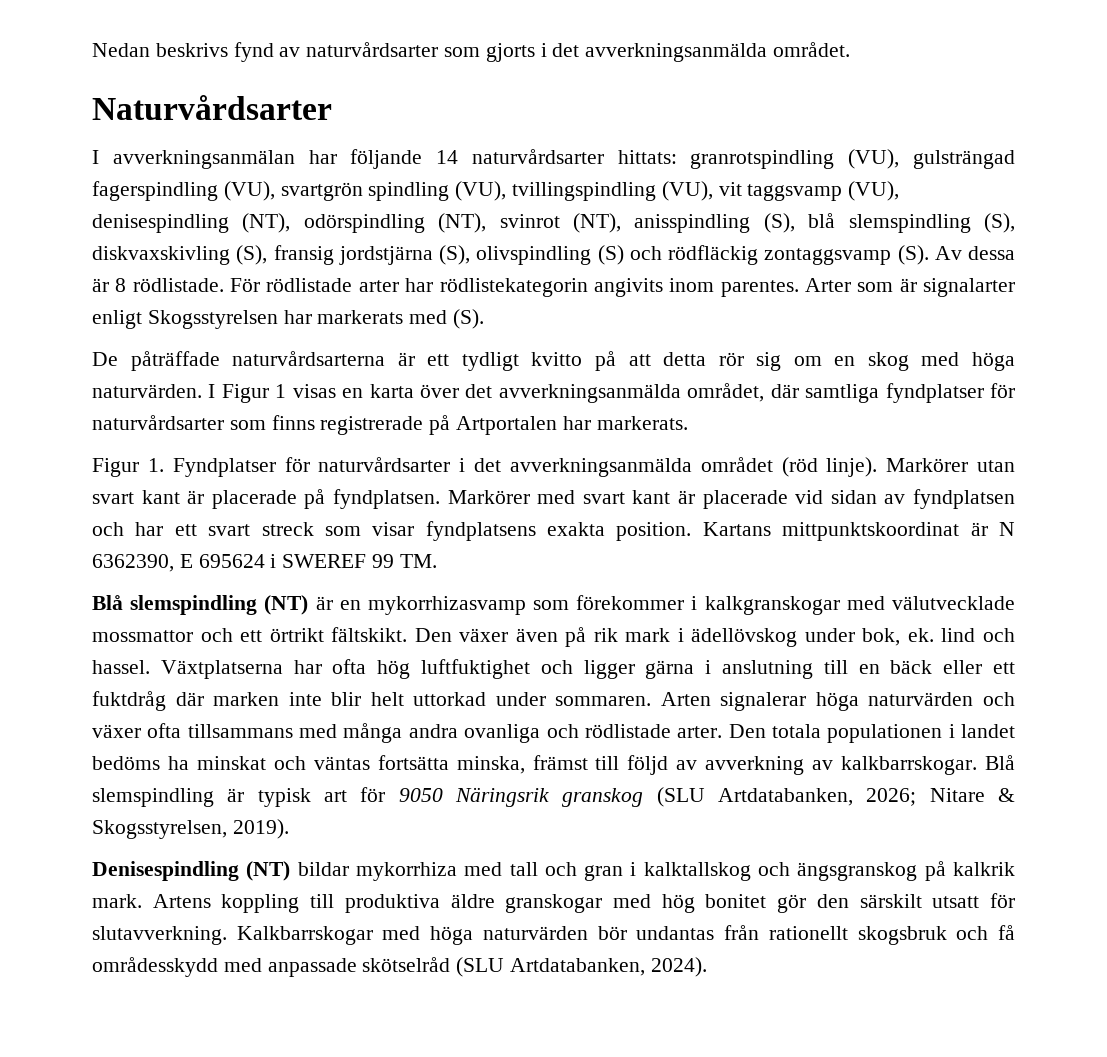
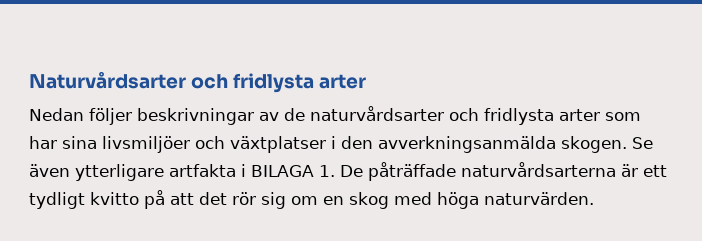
[92,42,851,62] [92,95,332,120] [92,149,1016,169] [92,181,900,201] [92,213,1015,233] [92,245,1015,265] [92,278,1016,297] [92,309,485,329] Nedan beskrivs fynd av naturvårdsarter som gjorts i det avverkningsanmälda området. // Naturvårdsarter // I avverkningsanmälan har följande 14 naturvårdsarter hittats: granrotspindling (VU), gulsträngad fagerspindling (VU), svartgrön spindling (VU), tvillingspindling (VU), vit taggsvamp (VU), denisespindling (NT), odörspindling (NT), svinrot (NT), anisspindling (S), blå slemspindling (S), diskvaxskivling (S), fransig jordstjärna (S), olivspindling (S) och rödfläckig zontaggsvamp (S). Av dessa är 8 rödlistade. För rödlistade arter har rödlistekategorin angivits inom parentes. Arter som är signalarter enligt Skogsstyrelsen har markerats med (S). // -> [29,71,367,93] [29,106,641,125] [29,136,653,153] [29,164,335,181] Naturvårdsarter och fridlysta arter // Nedan följer beskrivningar av de naturvårdsarter och fridlysta arter som har sina livsmiljöer och växtplatser i den avverkningsanmälda skogen. Se även ytterligare artfakta i BILAGA 1.
[663,352,707,366] detta -> [199,192,227,205] det
[208,383,1016,403] [92,415,688,435] [92,457,1016,477] [92,489,1016,509] [92,521,1015,541] [92,554,437,572] [92,595,1015,615] [92,627,1015,647] [92,659,1015,679] [92,691,1016,711] [92,723,1016,743] [92,755,1016,775] [92,787,1016,807] [92,819,289,839] [92,861,1015,881] [92,893,1015,913] [92,925,1016,945] [92,957,707,977] I Figur 1 visas en karta över det avverkningsanmälda området, där samtliga fyndplatser för naturvårdsarter som finns registrerade på Artportalen har markerats. // Figur 1. Fyndplatser för naturvårdsarter i det avverkningsanmälda området (röd linje). Markörer utan svart kant är placerade på fyndplatsen. Markörer med svart kant är placerade vid sidan av fyndplatsen och har ett svart streck som visar fyndplatsens exakta position. Kartans mittpunktskoordinat är N 6362390, E 695624 i SWEREF 99 TM. // Blå slemspindling (NT) är en mykorrhizasvamp som förekommer i kalkgranskogar med välutvecklade mossmattor och ett örtrikt fältskikt. Den växer även på rik mark i ädellövskog under bok, ek. lind och hassel. Växtplatserna har ofta hög luftfuktighet och ligger gärna i anslutning till en bäck eller ett fuktdråg där marken inte blir helt uttorkad under sommaren. Arten signalerar höga naturvärden och växer ofta tillsammans med många andra ovanliga och rödlistade arter. Den totala populationen i landet bedöms ha minskat och väntas fortsätta minska, främst till följd av avverkning av kalkbarrskogar. Blå slemspindling är typisk art för 9050 Näringsrik granskog (SLU Artdatabanken, 2026; Nitare & Skogsstyrelsen, 2019). // Denisespindling (NT) bildar mykorrhiza med tall och gran i kalktallskog och ängsgranskog på kalkrik mark. Artens koppling till produktiva äldre granskogar med hög bonitet gör den särskilt utsatt för slutavverkning. Kalkbarrskogar med höga naturvärden bör undantas från rationellt skogsbruk och få områdesskydd med anpassade skötselråd (SLU Artdatabanken, 2024). -> (594, 198) none

